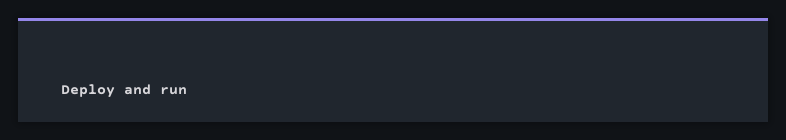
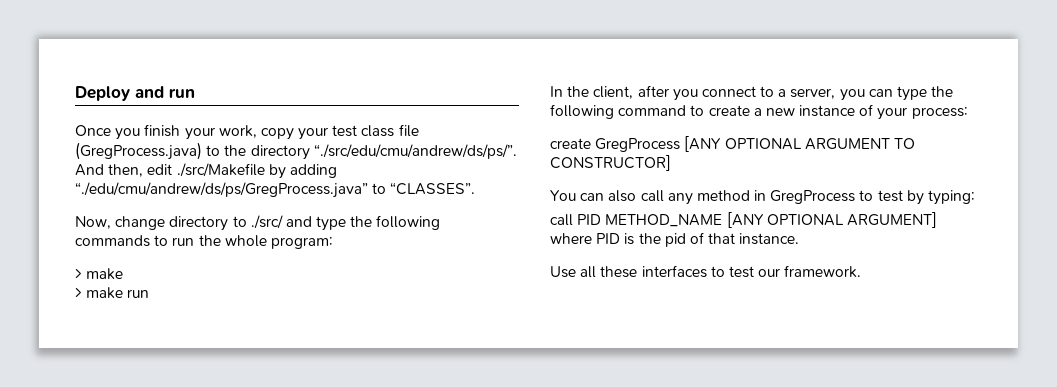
(187, 91) none -> [75,124,419,140] [75,142,517,160] [75,163,337,179] [75,182,476,198] [75,215,441,231] [75,235,333,249] [75,268,124,280] [75,287,150,299] [550,85,954,101] [550,104,968,120] [550,136,915,152] [550,155,671,171] [550,190,976,205] [550,212,937,228] [550,232,800,247] [550,265,862,278] // Once you finish your work, copy your test class file (GregProcess.java) to the directory “./src/edu/cmu/andrew/ds/ps/”. And then, edit ./src/Makefile by adding “./edu/cmu/andrew/ds/ps/GregProcess.java” to “CLASSES”. // Now, change directory to ./src/ and type the following commands to run the whole program: // > make // > make run // In the client, after you connect to a server, you can type the following command to create a new instance of your process: // create GregProcess [ANY OPTIONAL ARGUMENT TO CONSTRUCTOR] // You can also call any method in GregProcess to test by typing: // call PID METHOD_NAME [ANY OPTIONAL ARGUMENT] // where PID is the pid of that instance. // Use all these interfaces to test our framework.

